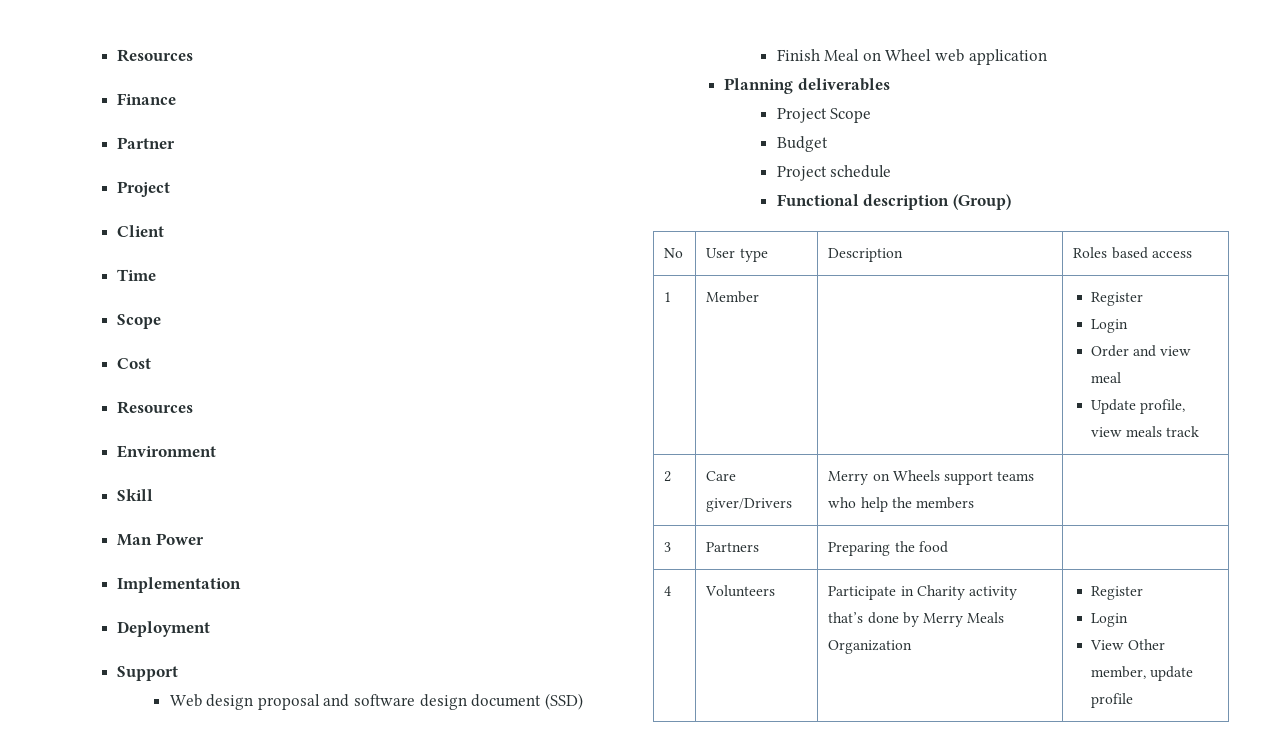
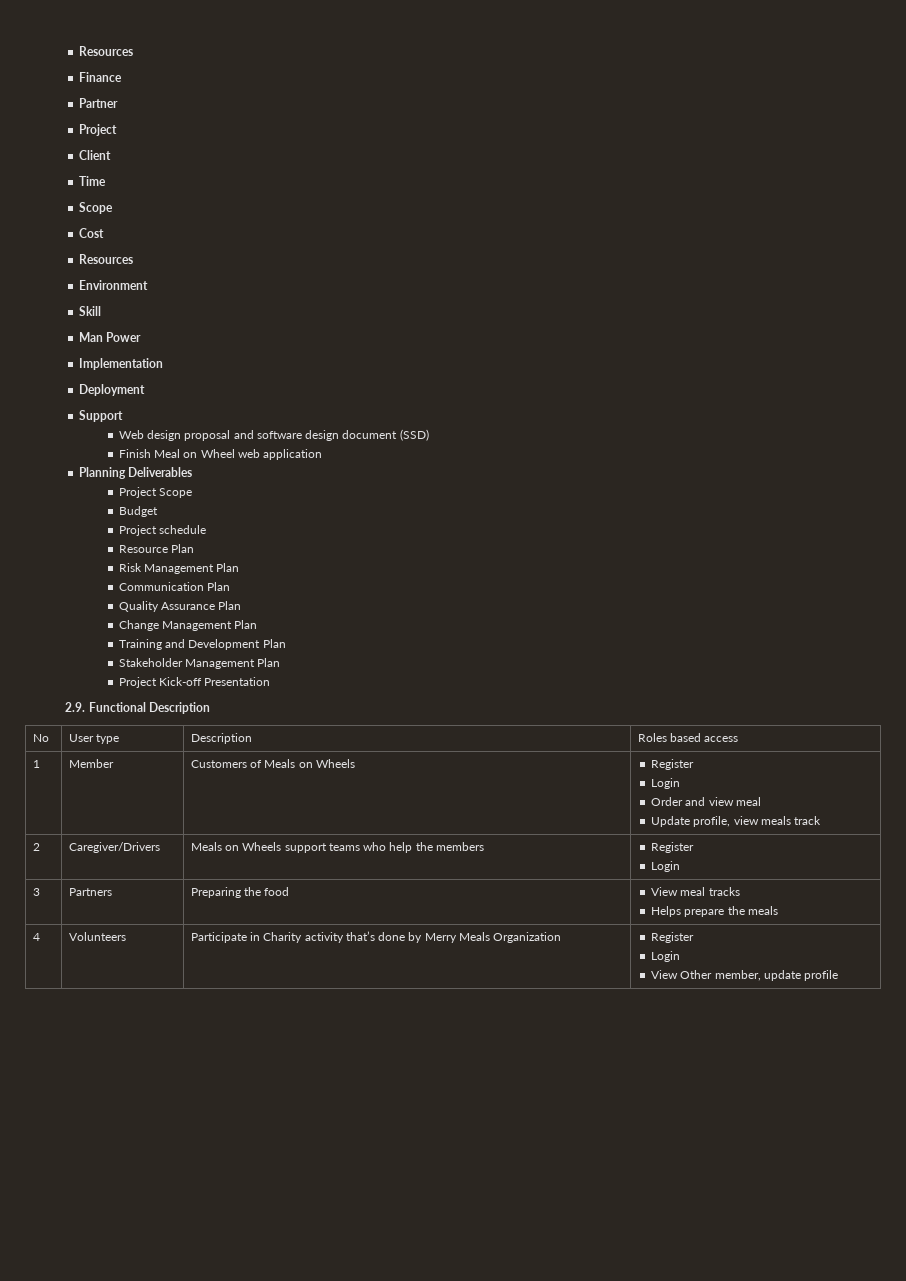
[797,78,890,91] deliverables -> [127,467,192,477] Deliverables
[776,194,1011,210] Functional description (Group) -> [118,544,195,553] [118,563,240,574] [118,582,231,591] [118,601,242,612] [118,620,258,631] [118,639,286,650] [118,658,281,669] [118,677,271,688] [65,702,210,714] Resource Plan // Risk Management Plan // Communication Plan // Quality Assurance Plan // Change Management Plan // Training and Development Plan // Stakeholder Management Plan // Project Kick-off Presentation // 2.9. Functional Description
(760, 297) none -> [190,759,355,768] Customers of Meals on Wheels
[706,471,737,481] [706,498,793,512] [828,471,869,485] Care giver/Drivers | Merry -> [68,842,160,853] [190,842,222,851] Caregiver/Drivers | Meals
(975, 503) none -> [651,842,695,853] [651,861,681,872] Register // Login
(948, 547) none -> [651,887,740,896] [651,906,778,917] View meal tracks // Helps prepare the meals

